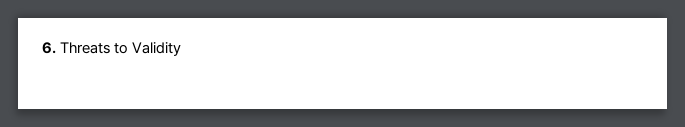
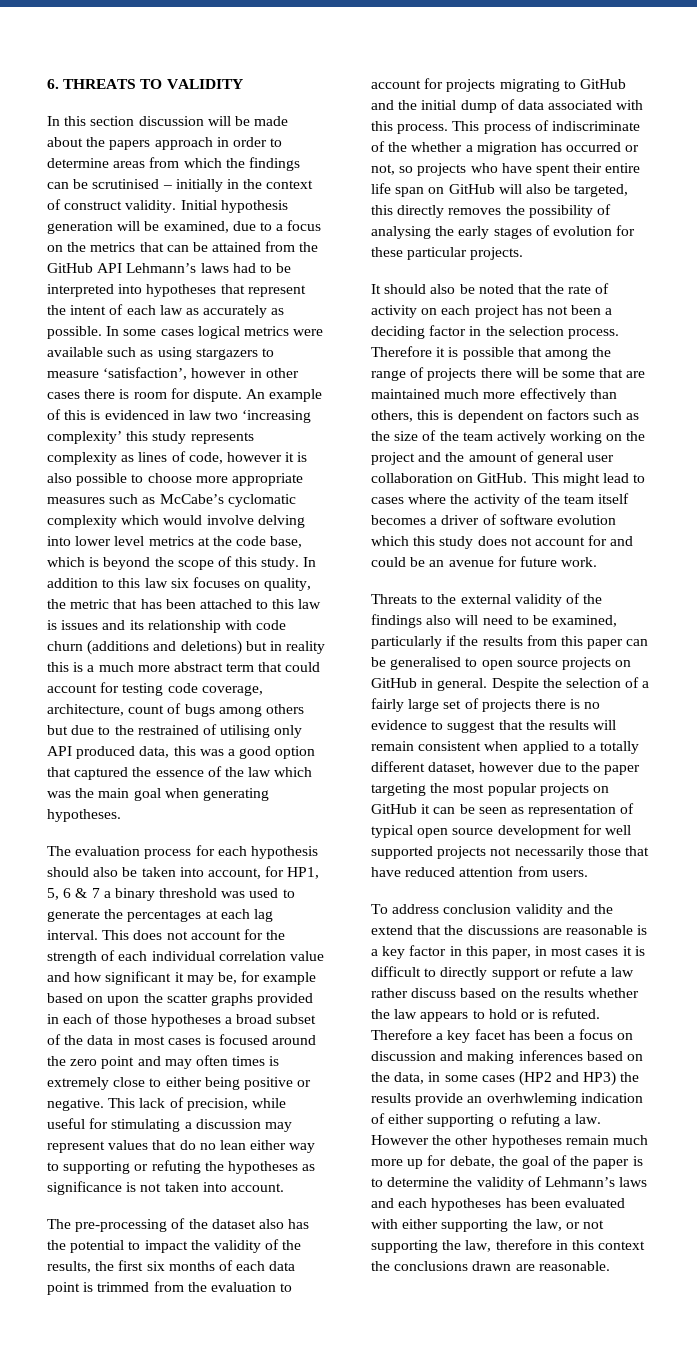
[60,42,182,56] Threats to Validity -> [63,79,243,89] [47,116,289,126] [47,137,283,150] [47,157,300,171] [47,179,314,192] [47,199,288,213] [47,220,322,234] [47,241,319,252] [47,263,292,273] [47,284,306,297] [47,304,285,318] [47,326,324,339] [47,347,274,360] [47,367,299,380] [47,388,323,402] [47,409,312,423] [47,431,254,444] [47,451,308,465] [47,473,303,486] [47,494,296,507] [47,515,305,528] [47,536,303,548] [47,556,317,570] [47,577,312,591] [47,599,322,609] [47,620,287,633] [47,640,326,655] [47,662,321,672] [47,682,263,696] [47,703,304,717] [47,724,303,738] [47,746,316,759] [47,766,313,780] [47,788,269,801] [47,809,121,822] [47,845,318,859] [47,866,320,879] [47,888,295,901] [47,909,273,922] [47,929,286,940] [47,950,324,964] [47,971,317,985] [47,993,314,1006] [47,1013,317,1027] [47,1034,317,1045] [47,1055,280,1069] [47,1077,312,1090] [47,1097,286,1111] [47,1118,292,1132] [47,1140,316,1153] [47,1160,316,1174] [47,1181,284,1195] [47,1218,310,1232] [47,1239,302,1253] [47,1260,296,1273] [47,1281,293,1295] [371,78,626,92] [371,99,644,113] [371,120,640,134] [371,141,640,155] [371,163,641,176] [371,183,629,197] [371,204,611,218] [371,225,636,239] [371,247,524,260] [371,283,610,294] [371,305,613,318] [371,325,619,339] [371,346,612,360] [371,367,646,381] [371,388,617,402] [371,409,640,423] [371,430,646,444] [371,451,615,465] [371,473,646,486] [371,493,630,507] [371,514,616,525] [371,535,634,549] [371,556,598,567] [371,593,603,607] [371,614,618,628] [371,635,649,649] [371,657,632,670] [371,677,650,691] [371,698,601,712] [371,720,617,733] [371,741,640,754] [371,761,641,775] [371,783,609,796] [371,803,635,817] [371,824,631,838] [371,846,649,859] [371,866,588,877] [371,904,613,917] [371,925,648,935] [371,945,645,959] [371,966,635,980] [371,988,640,998] [371,1008,601,1022] [371,1029,634,1043] [371,1050,643,1064] [371,1071,640,1086] [371,1093,643,1106] [371,1113,602,1127] [371,1135,648,1148] [371,1155,643,1169] [371,1176,648,1190] [371,1198,625,1211] [371,1219,605,1232] [371,1239,646,1253] [371,1261,610,1271] THREATS TO VALIDITY // In this section discussion will be made about the papers approach in order to determine areas from which the findings can be scrutinised – initially in the context of construct validity. Initial hypothesis generation will be examined, due to a focus on the metrics that can be attained from the GitHub API Lehmann’s laws had to be interpreted into hypotheses that represent the intent of each law as accurately as possible. In some cases logical metrics were available such as using stargazers to measure ‘satisfaction’, however in other cases there is room for dispute. An example of this is evidenced in law two ‘increasing complexity’ this study represents complexity as lines of code, however it is also possible to choose more appropriate measures such as McCabe’s cyclomatic complexity which would involve delving into lower level metrics at the code base, which is beyond the scope of this study. In addition to this law six focuses on quality, the metric that has been attached to this law is issues and its relationship with code churn (additions and deletions) but in reality this is a much more abstract term that could account for testing code coverage, architecture, count of bugs among others but due to the restrained of utilising only API produced data, this was a good option that captured the essence of the law which was the main goal when generating hypotheses. // The evaluation process for each hypothesis should also be taken into account, for HP1, 5, 6 & 7 a binary threshold was used to generate the percentages at each lag interval. This does not account for the strength of each individual correlation value and how significant it may be, for example based on upon the scatter graphs provided in each of those hypotheses a broad subset of the data in most cases is focused around the zero point and may often times is extremely close to either being positive or negative. This lack of precision, while useful for stimulating a discussion may represent values that do no lean either way to supporting or refuting the hypotheses as significance is not taken into account. // The pre-processing of the dataset also has the potential to impact the validity of the results, the first six months of each data point is trimmed from the evaluation to account for projects migrating to GitHub and the initial dump of data associated with this process. This process of indiscriminate of the whether a migration has occurred or not, so projects who have spent their entire life span on GitHub will also be targeted, this directly removes the possibility of analysing the early stages of evolution for these particular projects. // It should also be noted that the rate of activity on each project has not been a deciding factor in the selection process. Therefore it is possible that among the range of projects there will be some that are maintained much more effectively than others, this is dependent on factors such as the size of the team actively working on the project and the amount of general user collaboration on GitHub. This might lead to cases where the activity of the team itself becomes a driver of software evolution which this study does not account for and could be an avenue for future work. // Threats to the external validity of the findings also will need to be examined, particularly if the results from this paper can be generalised to open source projects on GitHub in general. Despite the selection of a fairly large set of projects there is no evidence to suggest that the results will remain consistent when applied to a totally different dataset, however due to the paper targeting the most popular projects on GitHub it can be seen as representation of typical open source development for well supported projects not necessarily those that have reduced attention from users. // To address conclusion validity and the extend that the discussions are reasonable is a key factor in this paper, in most cases it is difficult to directly support or refute a law rather discuss based on the results whether the law appears to hold or is refuted. Therefore a key facet has been a focus on discussion and making inferences based on the data, in some cases (HP2 and HP3) the results provide an overhwleming indication of either supporting o refuting a law. However the other hypotheses remain much more up for debate, the goal of the paper is to determine the validity of Lehmann’s laws and each hypotheses has been evaluated with either supporting the law, or not supporting the law, therefore in this context the conclusions drawn are reasonable.

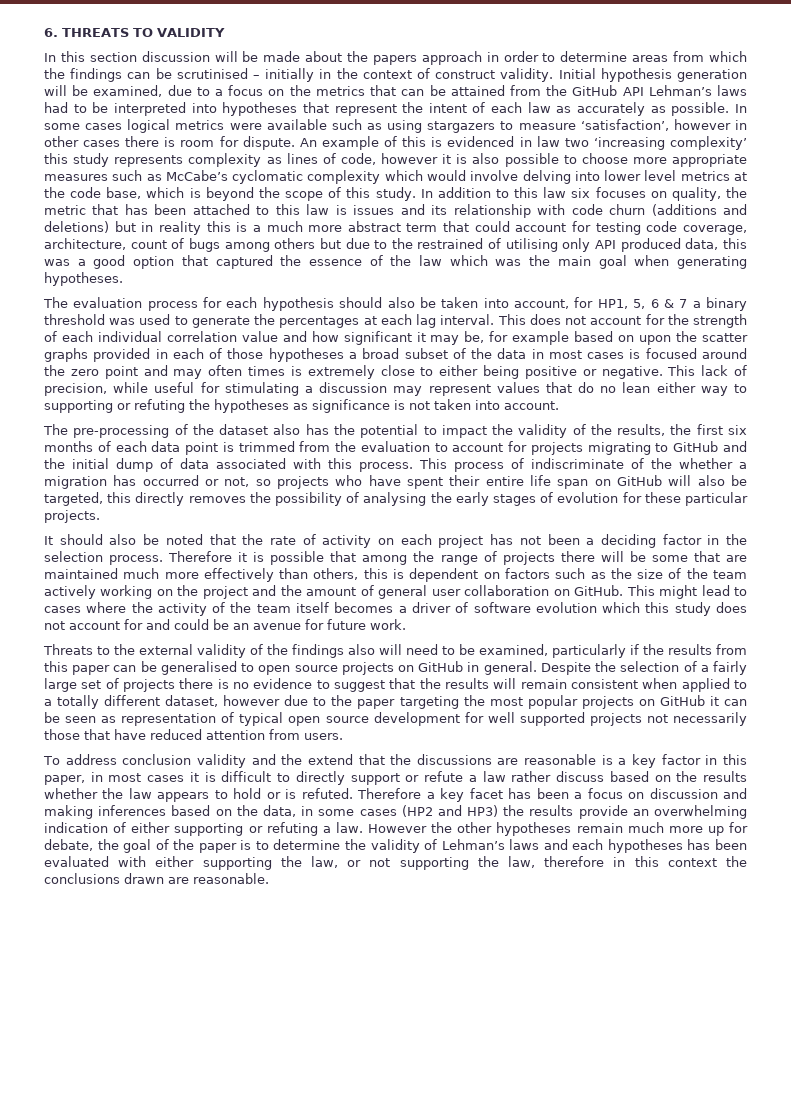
[126,263,197,273] Lehmann’s -> [648,85,712,96] Lehman’s
[486,1093,577,1106] overhwleming -> [654,805,747,819] overwhelming
[498,1117,507,1124] o -> [248,826,263,833] or
[544,1177,615,1187] Lehmann’s -> [441,839,505,850] Lehman’s

